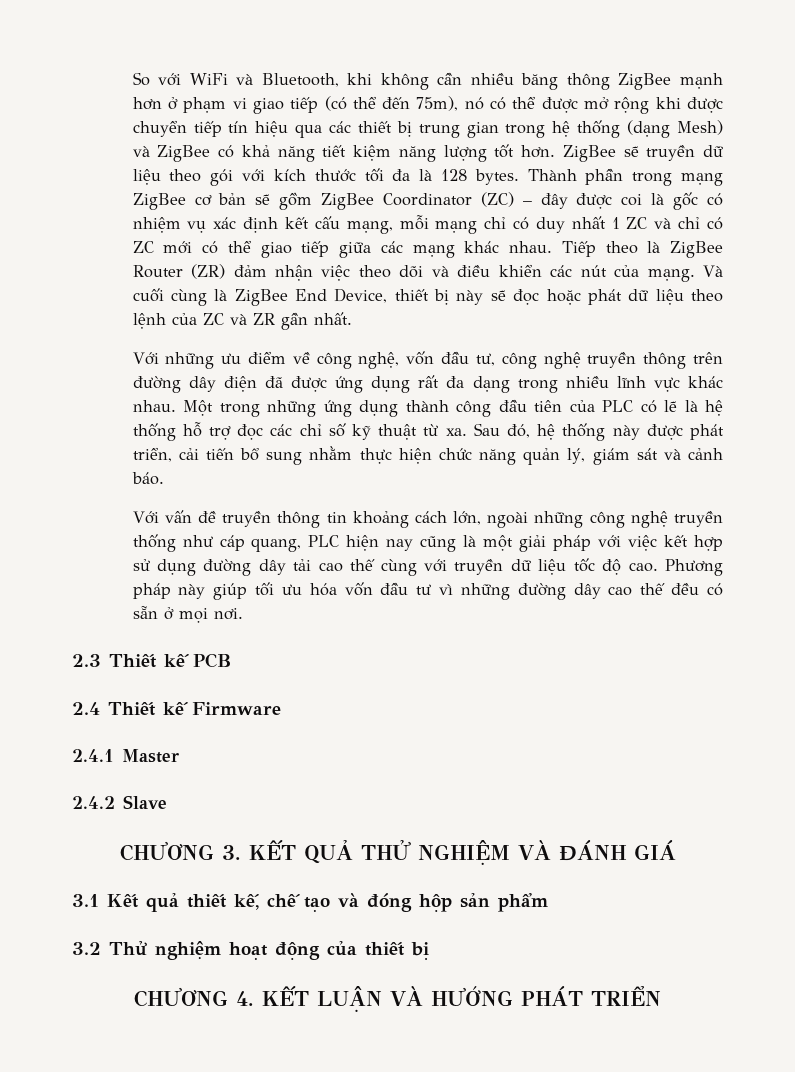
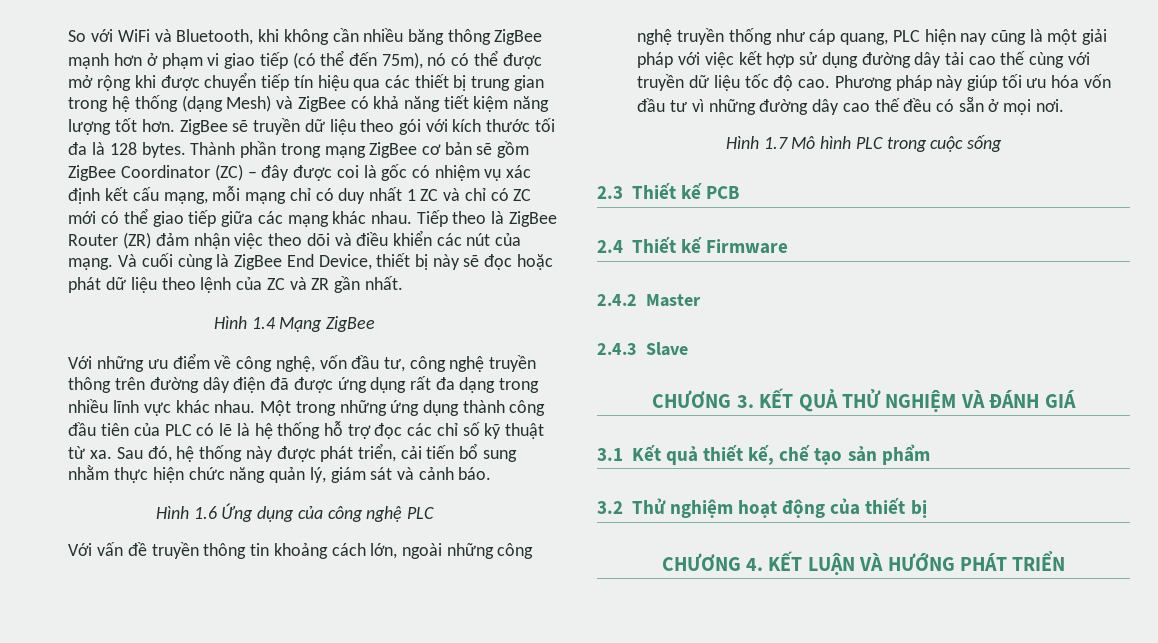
(352, 318) none -> [213,316,376,332] // Hình 1.4 Mạng ZigBee
(164, 478) none -> [155,503,435,522] // Hình 1.6 Ứng dụng của công nghệ PLC
(243, 614) none -> [725,135,1003,152] // Hình 1.7 Mô hình PLC trong cuộc sống
[72,749,114,762] 2.4.1 -> [597,294,637,306] 2.4.2
[72,796,115,809] 2.4.2 -> [597,343,637,355] 2.4.3
[338,893,453,912] và đóng hộp -> (843, 456) none

